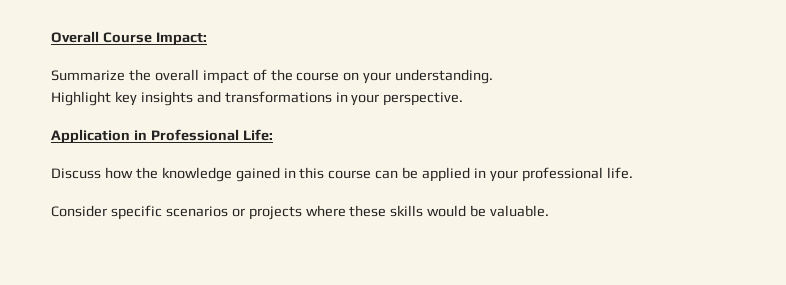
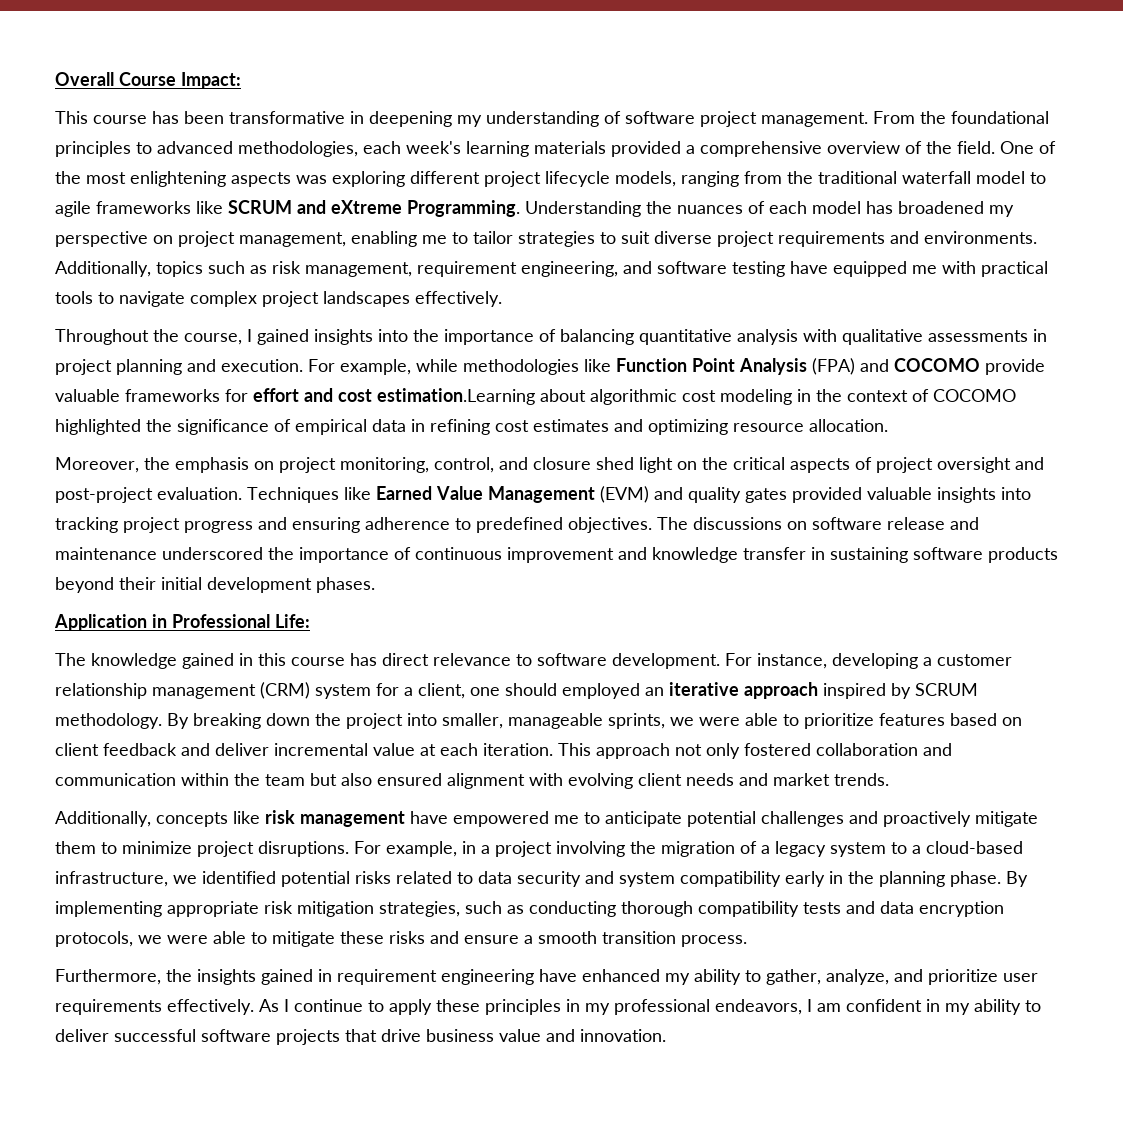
[51,69,494,84] [51,91,464,106] Summarize the overall impact of the course on your understanding. // Highlight key insights and transformations in your perspective. -> [55,111,1049,127] [55,141,1056,157] [55,171,1046,187] [55,200,1014,217] [55,231,1037,247] [55,261,1048,277] [55,291,502,307] [55,329,1047,345] [55,358,1045,375] [55,388,1016,405] [55,419,888,435] [55,457,1044,473] [55,486,1031,503] [55,517,979,533] [55,547,1058,563] [55,577,375,593] This course has been transformative in deepening my understanding of software project management. From the foundational principles to advanced methodologies, each week's learning materials provided a comprehensive overview of the field. One of the most enlightening aspects was exploring different project lifecycle models, ranging from the traditional waterfall model to agile frameworks like SCRUM and eXtreme Programming. Understanding the nuances of each model has broadened my perspective on project management, enabling me to tailor strategies to suit diverse project requirements and environments. Additionally, topics such as risk management, requirement engineering, and software testing have equipped me with practical tools to navigate complex project landscapes effectively. // Throughout the course, I gained insights into the importance of balancing quantitative analysis with qualitative assessments in project planning and execution. For example, while methodologies like Function Point Analysis (FPA) and COCOMO provide valuable frameworks for effort and cost estimation.Learning about algorithmic cost modeling in the context of COCOMO highlighted the significance of empirical data in refining cost estimates and optimizing resource allocation. // Moreover, the emphasis on project monitoring, control, and closure shed light on the critical aspects of project oversight and post-project evaluation. Techniques like Earned Value Management (EVM) and quality gates provided valuable insights into tracking project progress and ensuring adherence to predefined objectives. The discussions on software release and maintenance underscored the importance of continuous improvement and knowledge transfer in sustaining software products beyond their initial development phases.
[51,167,158,179] Discuss how the -> [55,653,86,666] The
[375,167,633,182] [51,205,550,220] can be applied in your professional life. // Consider specific scenarios or projects where these skills would be valuable. -> [350,653,1012,669] [55,682,978,699] [55,713,1022,729] [55,743,952,759] [55,773,889,789] [55,810,1038,827] [55,841,1023,857] [55,871,1028,887] [55,901,1004,917] [55,931,747,947] [55,969,1038,985] [55,999,1041,1015] [55,1029,666,1045] has direct relevance to software development. For instance, developing a customer relationship management (CRM) system for a client, one should employed an iterative approach inspired by SCRUM methodology. By breaking down the project into smaller, manageable sprints, we were able to prioritize features based on client feedback and deliver incremental value at each iteration. This approach not only fostered collaboration and communication within the team but also ensured alignment with evolving client needs and market trends. // Additionally, concepts like risk management have empowered me to anticipate potential challenges and proactively mitigate them to minimize project disruptions. For example, in a project involving the migration of a legacy system to a cloud-based infrastructure, we identified potential risks related to data security and system compatibility early in the planning phase. By implementing appropriate risk mitigation strategies, such as conducting thorough compatibility tests and data encryption protocols, we were able to mitigate these risks and ensure a smooth transition process. // Furthermore, the insights gained in requirement engineering have enhanced my ability to gather, analyze, and prioritize user requirements effectively. As I continue to apply these principles in my professional endeavors, I am confident in my ability to deliver successful software projects that drive business value and innovation.

